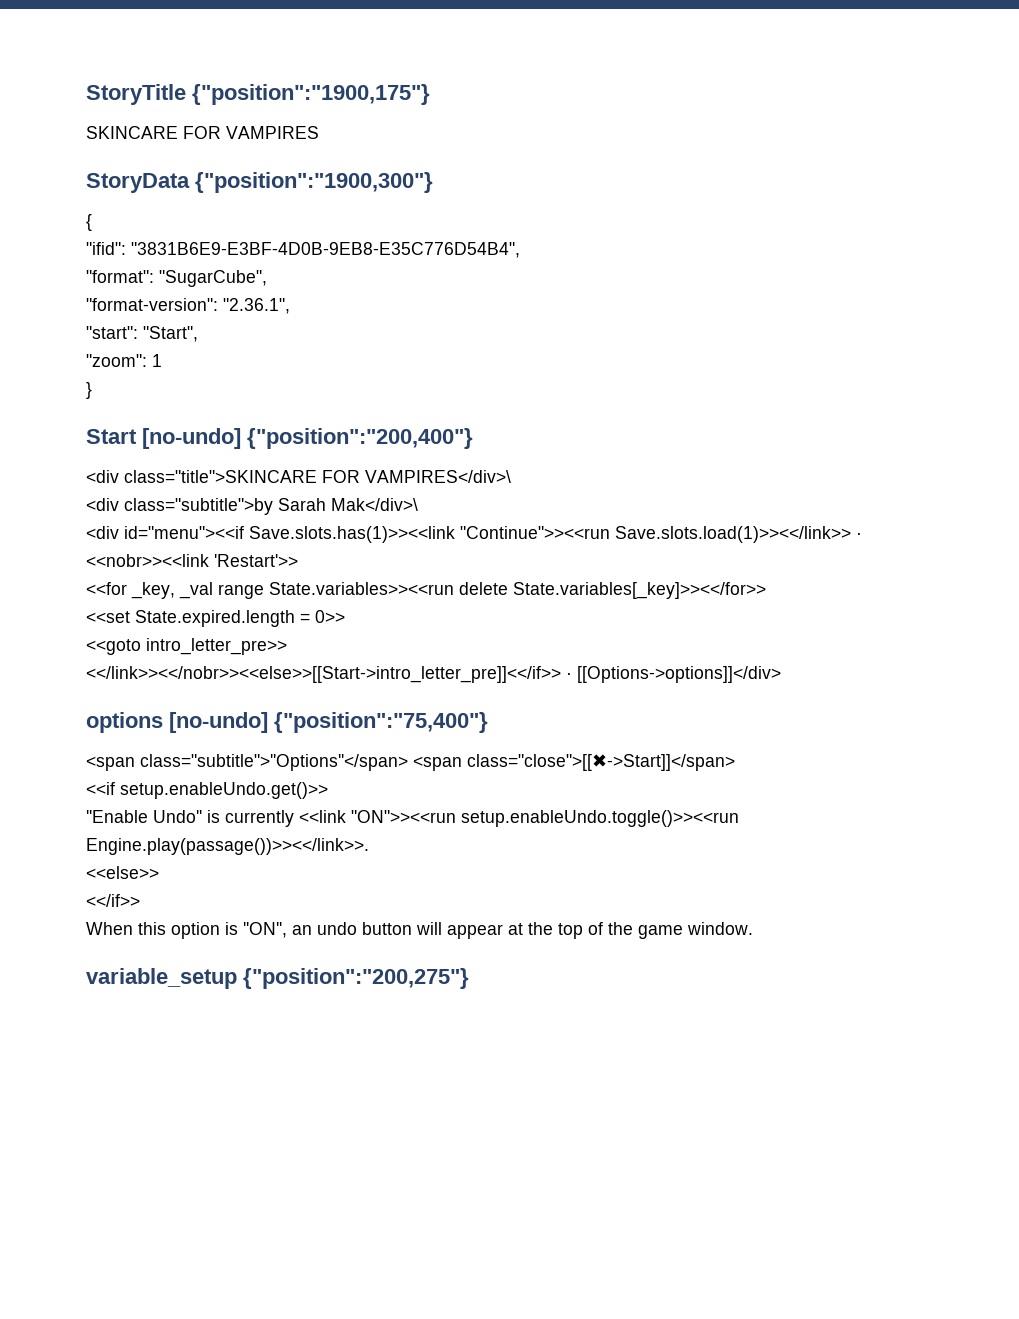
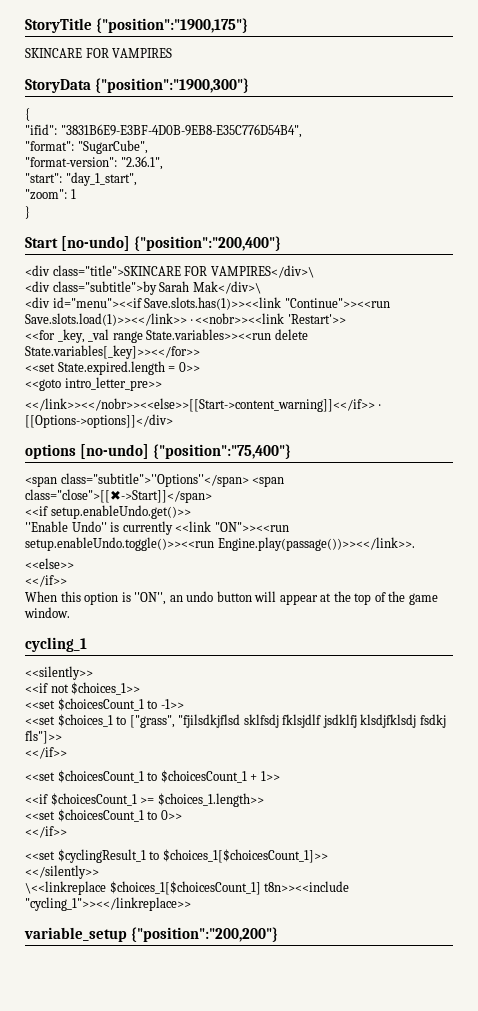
[143,326,198,342] "Start", -> [65,172,137,186] "day_1_start",
[86,666,561,683] <</link>><</nobr>><<else>>[[Start->intro_letter_pre]]<</if>> -> [25,398,375,412] <</link>><</nobr>><<else>>[[Start->content_warning]]<</if>>
(753, 928) none -> [25,637,87,652] [25,666,93,680] [25,682,141,695] [25,698,184,711] [25,714,446,728] [25,730,62,744] [25,747,67,759] [25,770,280,783] [25,793,264,807] [25,809,182,822] [25,826,67,838] [25,849,328,863] [25,865,99,879] [25,881,350,895] [25,897,191,911] // cycling_1 // <<silently>> // <<if not $choices_1>> // <<set $choicesCount_1 to -1>> // <<set $choices_1 to ["grass", "fjilsdkjflsd sklfsdj fklsjdlf jsdklfj klsdjfklsdj fsdkj fls"]>> // <</if>> // <<set $choicesCount_1 to $choicesCount_1 + 1>> // <<if $choicesCount_1 >= $choices_1.length>> // <<set $choicesCount_1 to 0>> // <</if>> // <<set $cyclingResult_1 to $choices_1[$choicesCount_1]>> // <</silently>> // \<<linkreplace $choices_1[$choicesCount_1] t8n>><<include "cycling_1">><</linkreplace>>
[243,968,469,989] {"position":"200,275"} -> [131,927,279,942] {"position":"200,200"}

